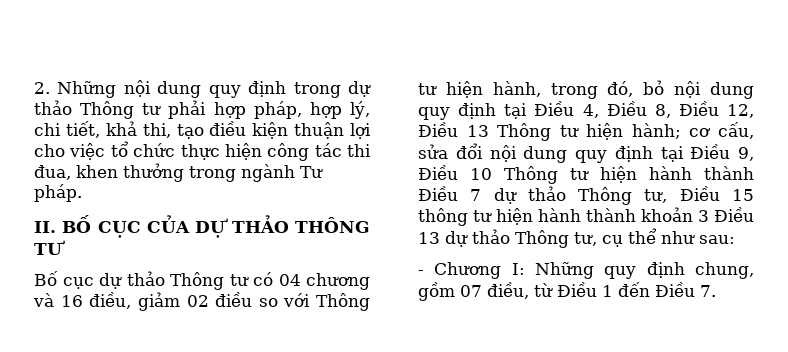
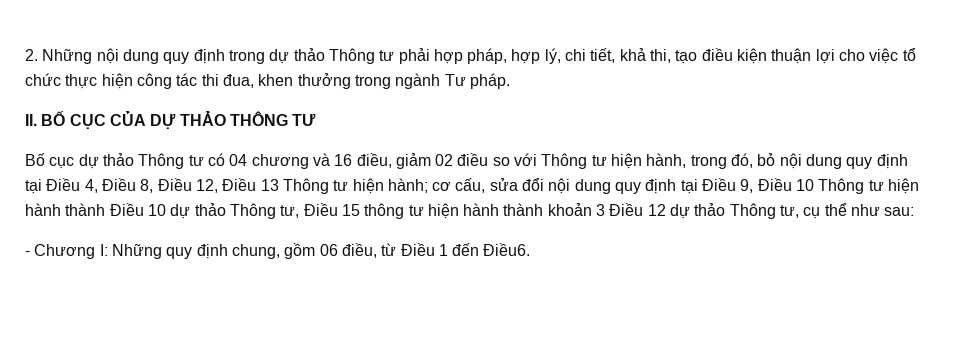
[470,189,482,201] 7 -> [147,204,166,216] 10
[418,232,440,244] 13 -> [647,204,666,216] 12
[460,285,482,297] 07 -> [319,244,338,256] 06
[655,282,716,297] Điều 7. -> [483,243,531,256] Điều6.

